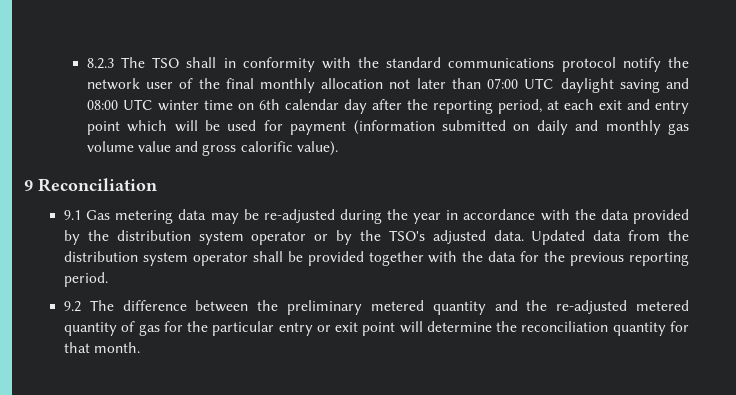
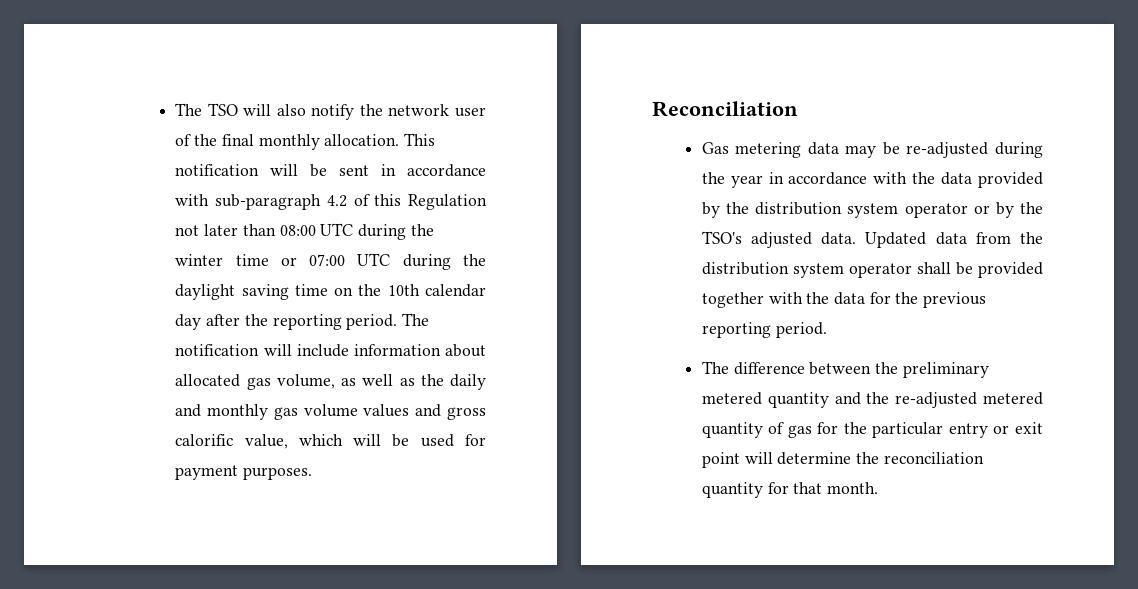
[86,58,114,69] 8.2.3 -> (175, 109) none
[186,57,616,72] shall in conformity with the standard communications protocol -> [243,104,306,116] will also
[321,78,689,93] [86,99,280,111] allocation not later than 07:00 UTC daylight saving and 08:00 UTC winter time on 6th -> [324,133,436,146] [175,164,486,177] [175,194,488,210] [175,223,434,240] [175,253,486,270] [175,284,420,300] allocation. This notification will be sent in accordance with sub-paragraph 4.2 of this Regulation not later than 08:00 UTC during the winter time or 07:00 UTC during the daylight saving time on the 10th
[497,99,690,114] [86,121,120,135] period, at each exit and entry point -> [346,313,430,330] [175,344,487,357] [175,374,487,390] [175,404,486,420] [175,434,288,449] period. The notification will include information about allocated gas volume, as well as the daily and monthly gas volume values and gross calorific value,
[353,120,690,135] [86,141,338,156] [24,180,33,191] (information submitted on daily and monthly gas volume value and gross calorific value). // 9 -> [243,467,313,480] purposes. //
[63,210,81,220] 9.1 -> (798, 109) none
[63,301,81,312] 9.2 -> (827, 330) none

